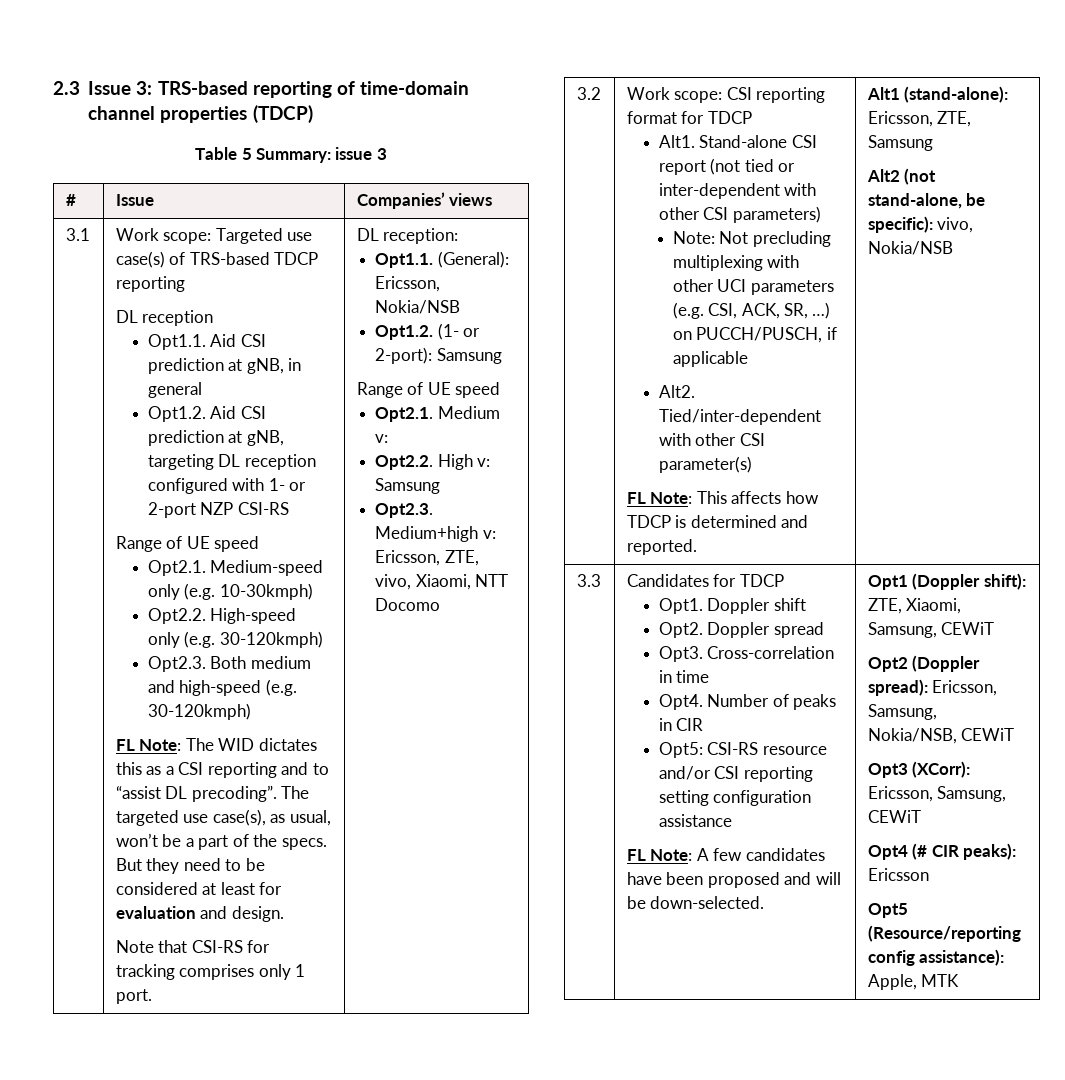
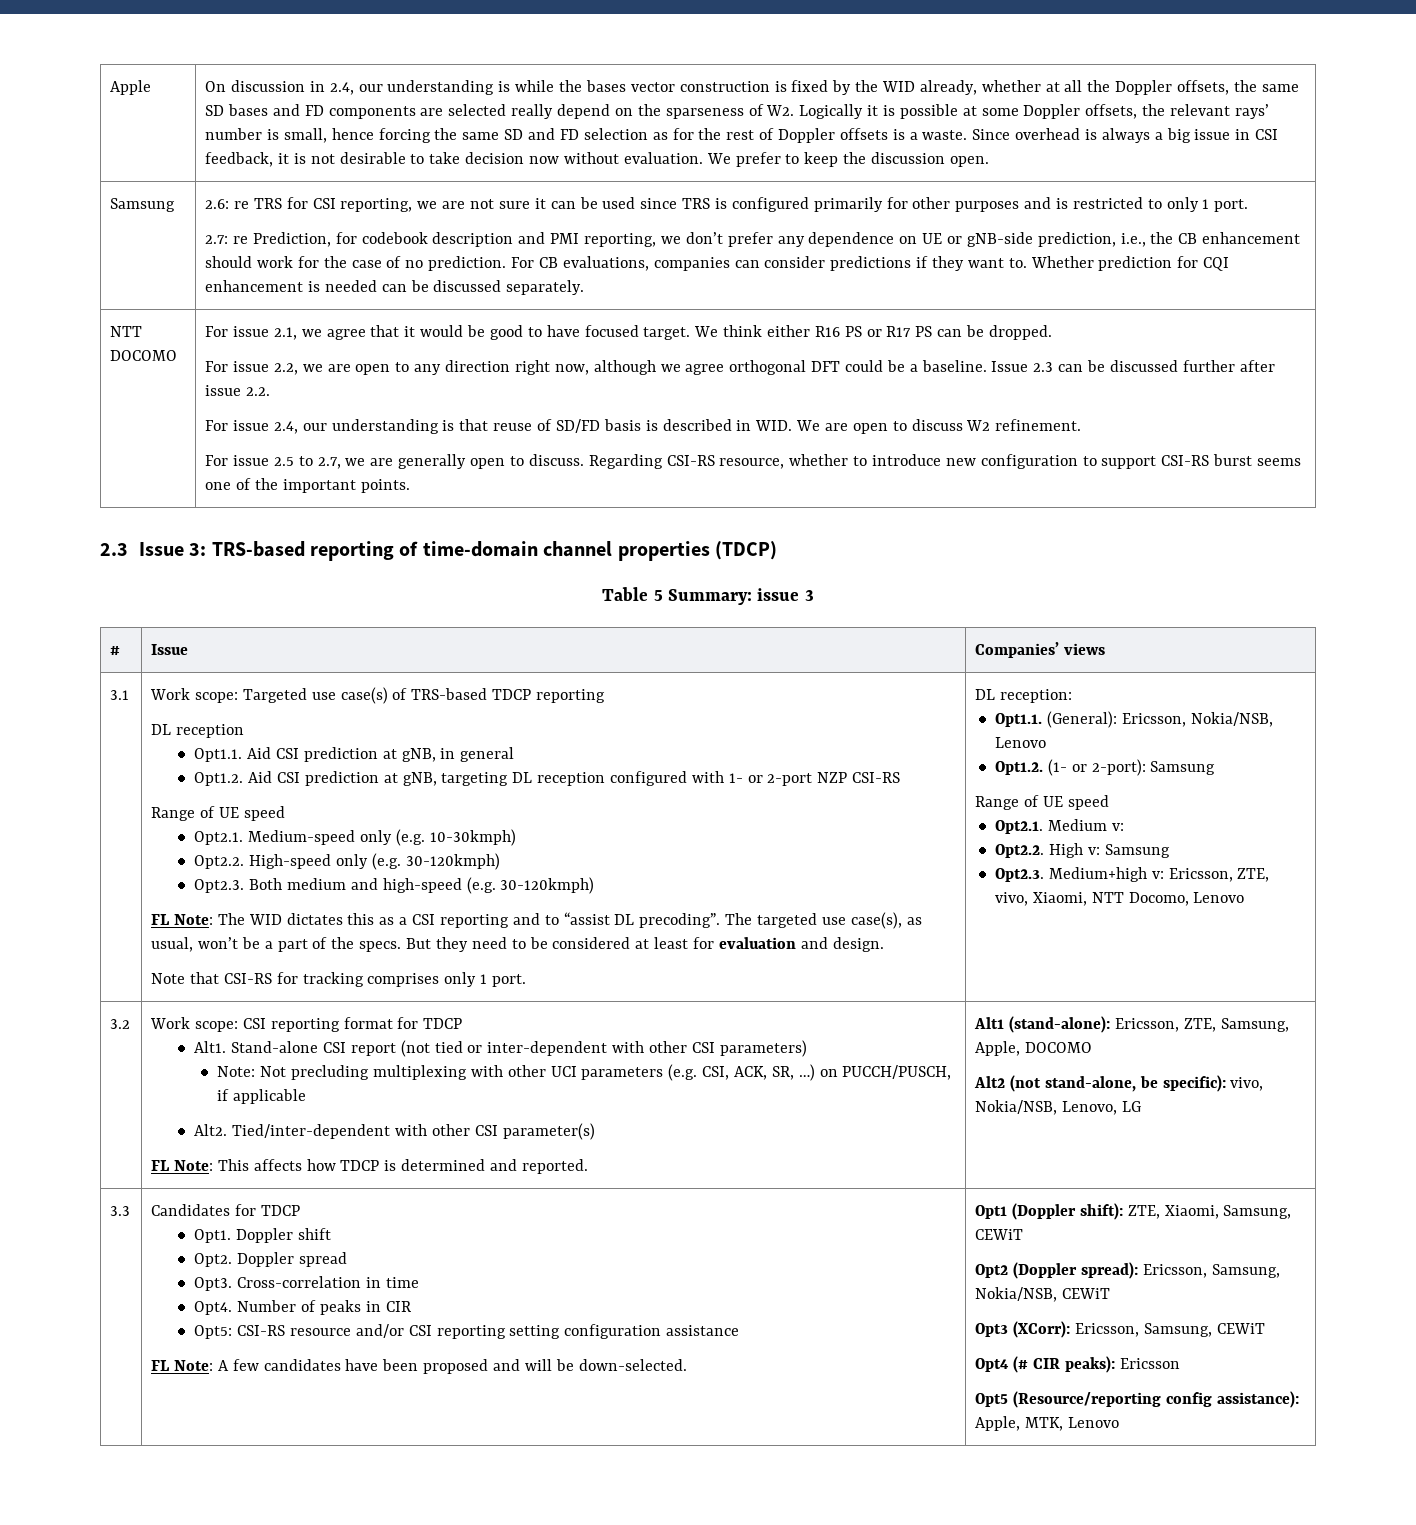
(53, 88) none -> [110,80,152,95] [205,80,1299,95] [205,104,1269,119] [205,128,1279,143] [205,152,989,167] [110,198,176,212] [205,197,1249,212] [205,232,1301,247] [205,256,1230,271] [205,280,585,295] [110,326,143,337] [110,350,178,361] [205,325,1052,340] [205,360,1275,375] [205,385,271,396] [205,419,1082,434] [205,454,1301,469] [205,478,410,493] Apple | On discussion in 2.4, our understanding is while the bases vector construction is fixed by the WID already, whether at all the Doppler offsets, the same SD bases and FD components are selected really depend on the sparseness of W2. Logically it is possible at some Doppler offsets, the relevant rays’ number is small, hence forcing the same SD and FD selection as for the rest of Doppler offsets is a waste. Since overhead is always a big issue in CSI feedback, it is not desirable to take decision now without evaluation. We prefer to keep the discussion open. // Samsung | 2.6: re TRS for CSI reporting, we are not sure it can be used since TRS is configured primarily for other purposes and is restricted to only 1 port. // 2.7: re Prediction, for codebook description and PMI reporting, we don’t prefer any dependence on UE or gNB-side prediction, i.e., the CB enhancement should work for the case of no prediction. For CB evaluations, companies can consider predictions if they want to. Whether prediction for CQI enhancement is needed can be discussed separately. // NTT DOCOMO | For issue 2.1, we agree that it would be good to have focused target. We think either R16 PS or R17 PS can be dropped. // For issue 2.2, we are open to any direction right now, although we agree orthogonal DFT could be a baseline. Issue 2.3 can be discussed further after issue 2.2. // For issue 2.4, our understanding is that reuse of SD/FD basis is described in WID. We are open to discuss W2 refinement. // For issue 2.5 to 2.7, we are generally open to discuss. Regarding CSI-RS resource, whether to introduce new configuration to support CSI-RS burst seems one of the important points. //
[375,300,461,314] Nokia/NSB -> [1190,712,1273,727] [994,737,1046,748] Nokia/NSB, Lenovo
[375,598,441,611] Docomo -> [1128,892,1245,906] Docomo, Lenovo
[867,135,933,151] Samsung -> [1220,1018,1289,1032] [975,1041,1093,1056] Samsung, Apple, DOCOMO
[867,241,953,255] Nokia/NSB -> [975,1100,1141,1115] Nokia/NSB, Lenovo, LG
[921,974,960,987] MTK -> [1025,1417,1119,1431] MTK, Lenovo

